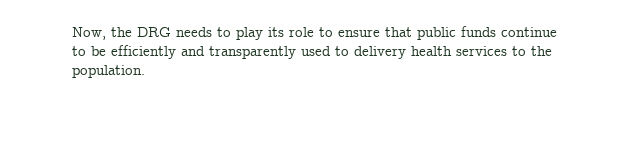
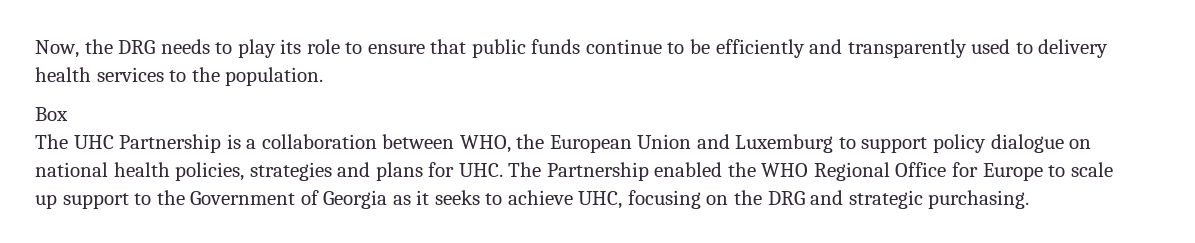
(145, 71) none -> [35,107,68,121] [35,134,1092,153] [35,162,1113,181] [35,190,1030,209] // Box // The UHC Partnership is a collaboration between WHO, the European Union and Luxemburg to support policy dialogue on national health policies, strategies and plans for UHC. The Partnership enabled the WHO Regional Office for Europe to scale up support to the Government of Georgia as it seeks to achieve UHC, focusing on the DRG and strategic purchasing.

